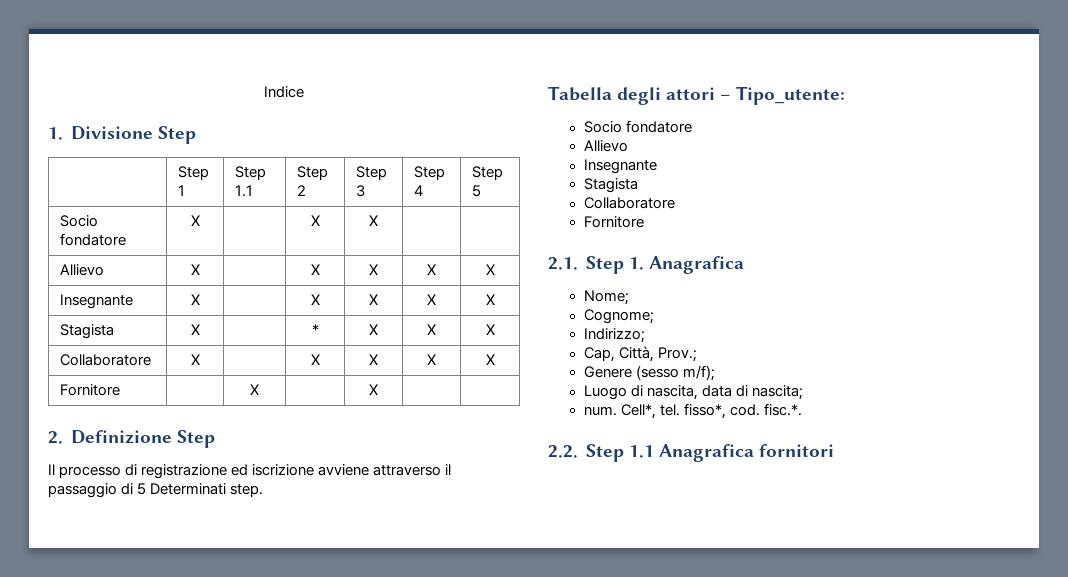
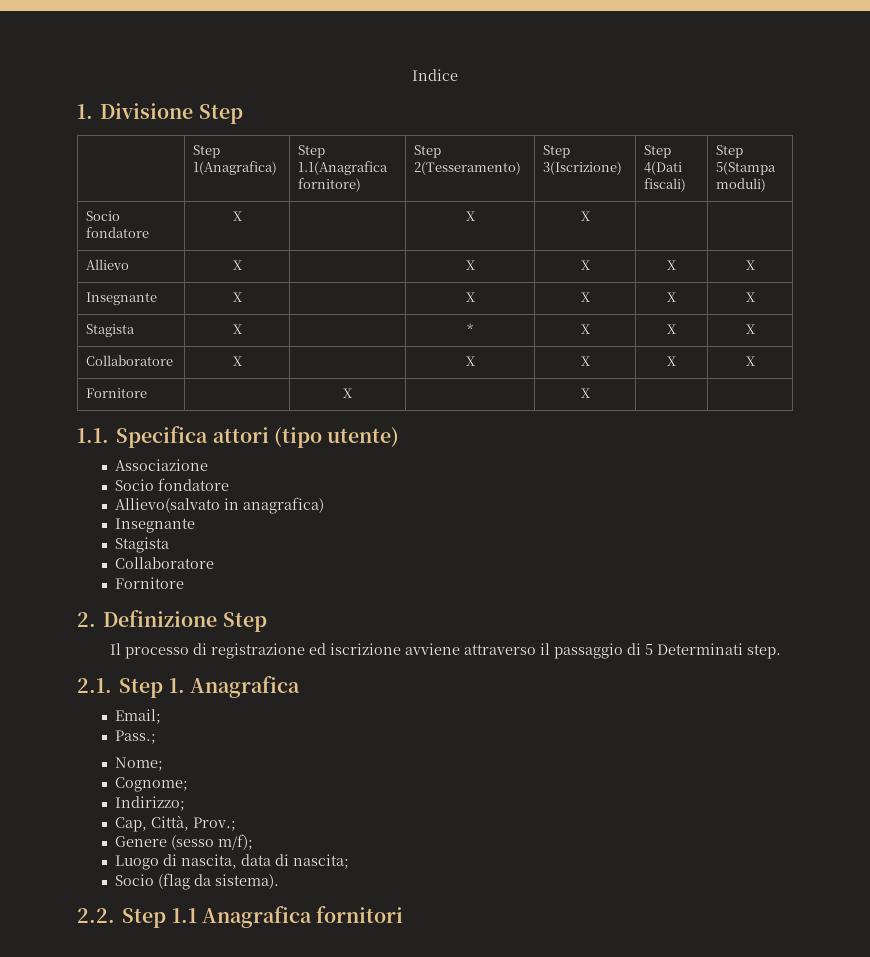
[177,185,185,196] [234,166,266,180] [234,185,253,197] [296,166,328,180] [296,185,306,196] [355,166,387,180] [355,185,365,197] [413,166,445,180] [413,185,423,196] [471,166,503,180] [471,185,481,197] 1 | Step 1.1 | Step 2 | Step 3 | Step 4 | Step 5 -> [193,161,278,175] [298,145,326,158] [298,161,389,175] [298,178,362,192] [414,145,442,158] [414,161,522,175] [543,145,571,158] [543,161,623,175] [644,145,672,158] [644,161,683,175] [644,178,687,192] [716,145,744,158] [716,161,777,175] [716,178,767,192] 1(Anagrafica) | Step 1.1(Anagrafica fornitore) | Step 2(Tesseramento) | Step 3(Iscrizione) | Step 4(Dati fiscali) | Step 5(Stampa moduli)
(378, 389) none -> [77,426,400,448] [114,459,208,471] [114,478,229,491] [114,497,324,514] [114,518,195,533] [114,537,169,553] [114,557,214,569] [114,577,184,589] // 1.1. Specifica attori (tipo utente) // Associazione // Socio fondatore // Allievo(salvato in anagrafica) // Insegnante // Stagista // Collaboratore // Fornitore
[548,86,845,105] [583,120,692,133] [583,140,628,152] [583,159,657,174] [583,178,638,193] [583,197,675,209] [583,216,644,228] // Tabella degli attori – Tipo_utente: // Socio fondatore // Allievo // Insegnante // Stagista // Collaboratore // Fornitore -> (782, 651) none
(744, 265) none -> [114,709,161,724] [114,730,156,744] // Email; // Pass.;
[583,403,802,419] num. Cell*, tel. fisso*, cod. fisc.*. -> [114,873,279,890] Socio (flag da sistema).

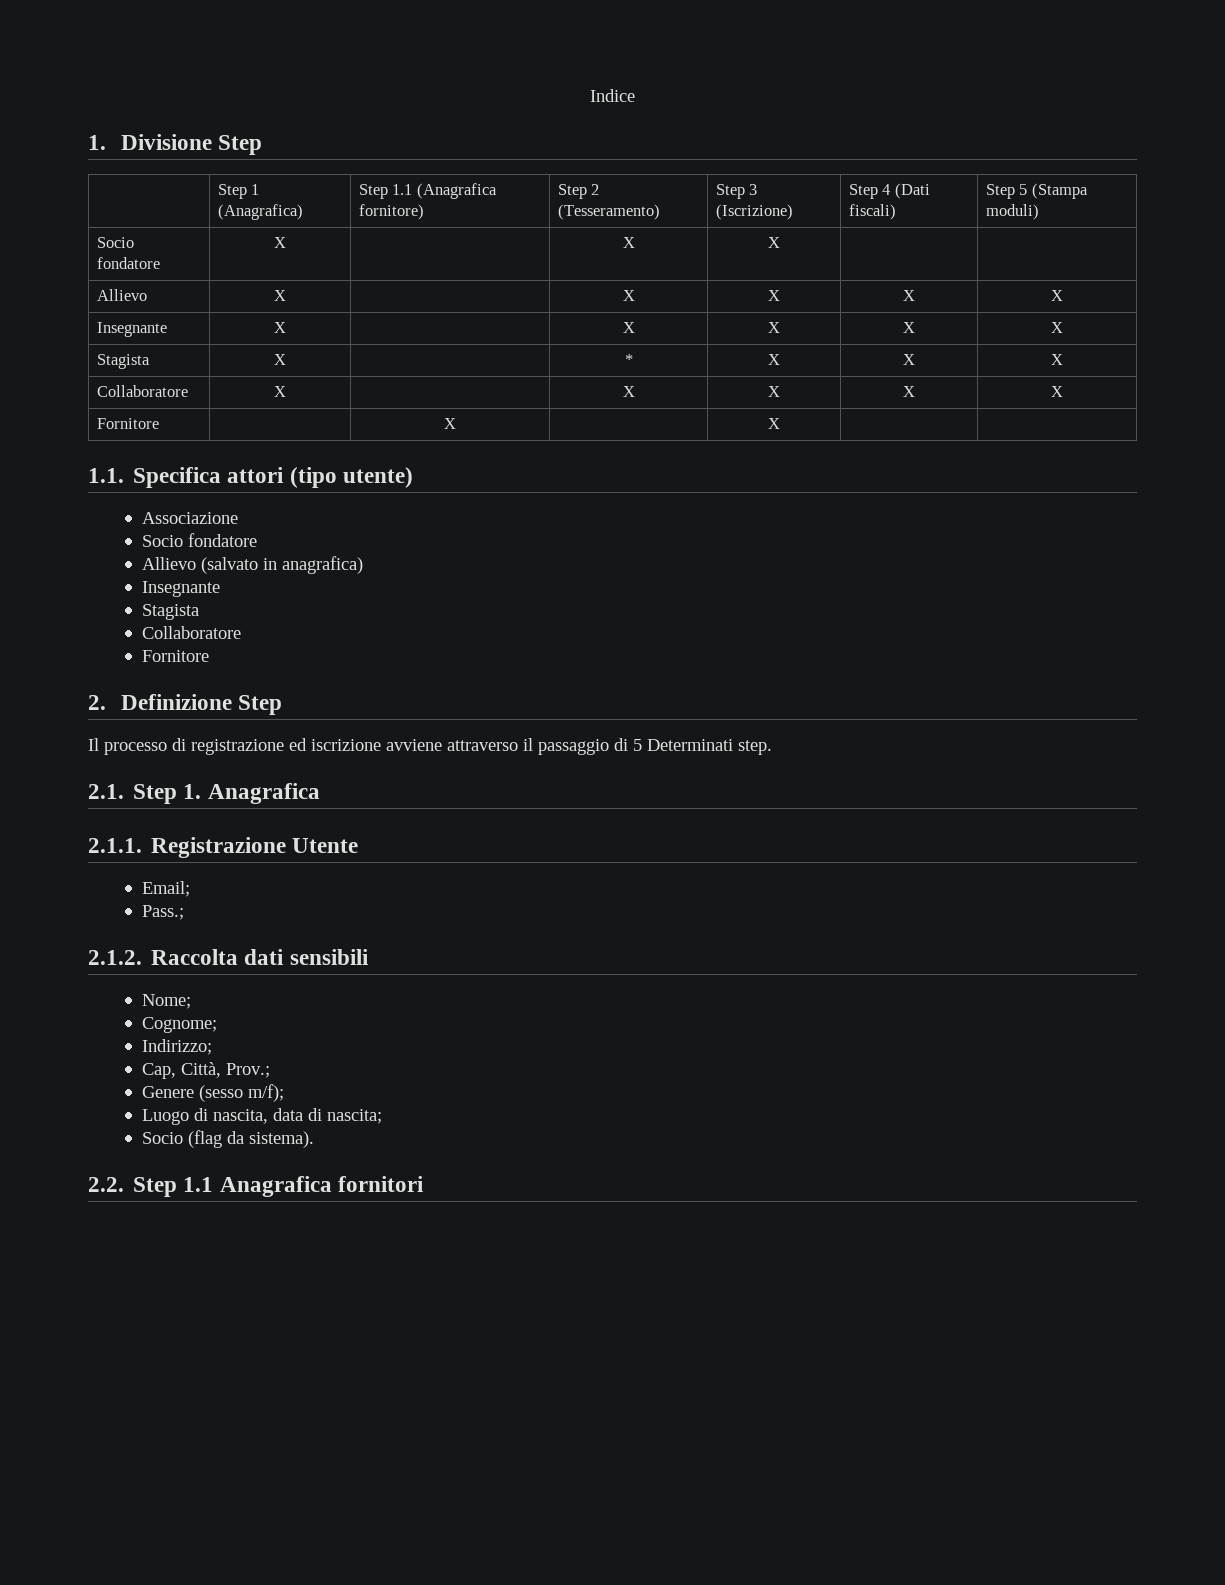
[193,161,278,175] [298,145,326,158] [298,161,389,175] 1(Anagrafica) | Step 1.1(Anagrafica -> [251,184,260,195] [217,204,303,220] [358,183,497,199] 1 (Anagrafica) | Step 1.1 (Anagrafica
[414,161,522,175] [543,145,571,158] [543,161,623,175] [644,145,672,158] [644,161,683,175] 2(Tesseramento) | Step 3(Iscrizione) | Step 4(Dati -> [591,184,600,195] [557,204,660,220] [715,184,758,199] [715,204,793,220] [848,183,930,199] 2 (Tesseramento) | Step 3 (Iscrizione) | Step 4 (Dati
[716,161,777,175] 5(Stampa -> [1019,183,1088,199] 5 (Stampa
[114,498,220,513] Allievo(salvato -> [141,557,258,574] Allievo (salvato
(300, 687) none -> [88,837,359,858] // 2.1.1. Registrazione Utente
(156, 737) none -> [88,949,369,965] // 2.1.2. Raccolta dati sensibili

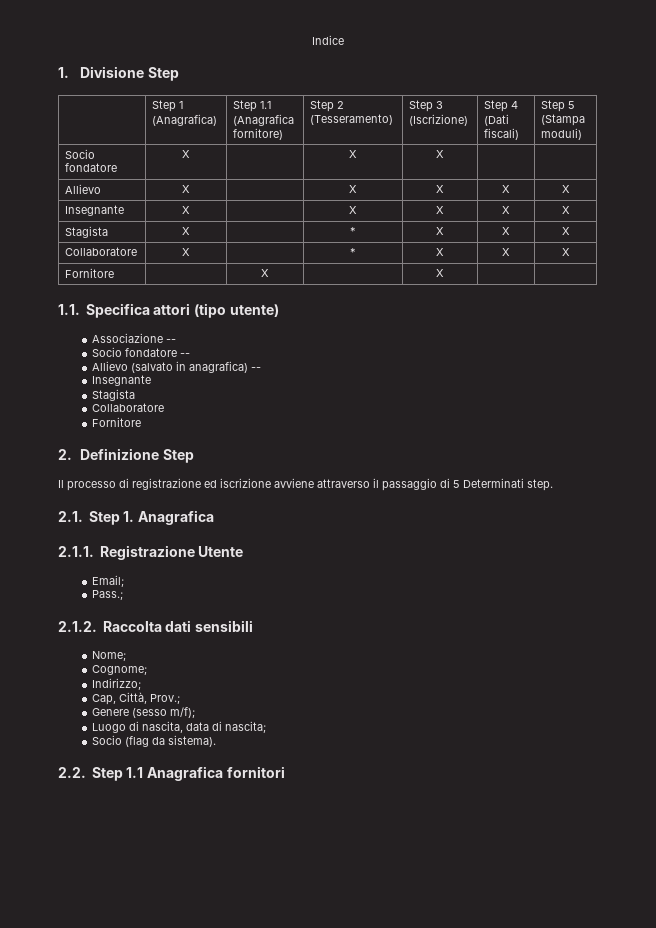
[622,386,635,397] X -> [350,248,356,256] *
[141,533,257,547] // Socio fondatore -> [165,339,176,343] [91,347,190,357] -- // Socio fondatore --
(363, 565) none -> [250,367,261,371] --

